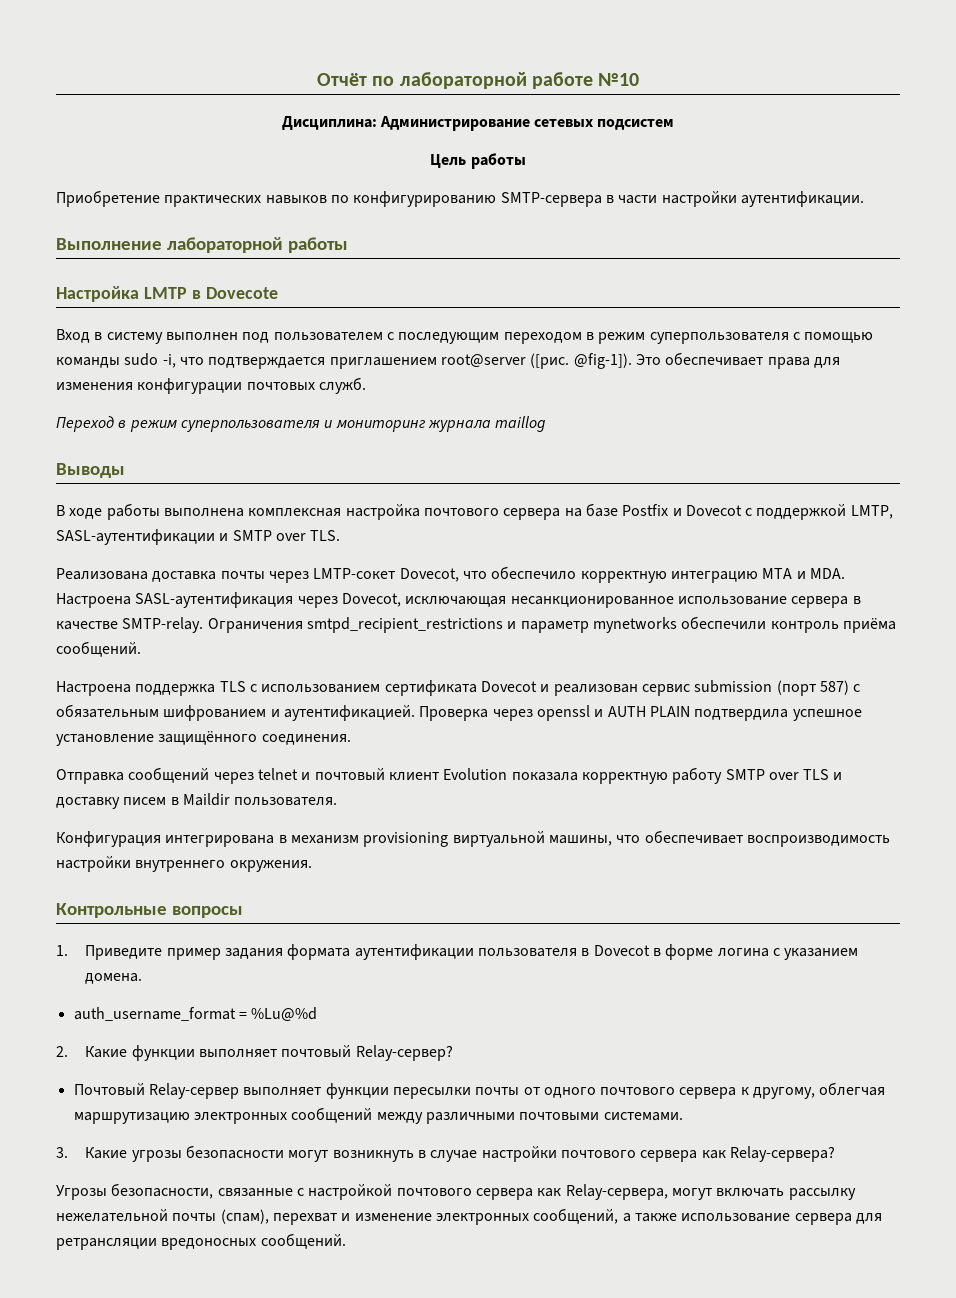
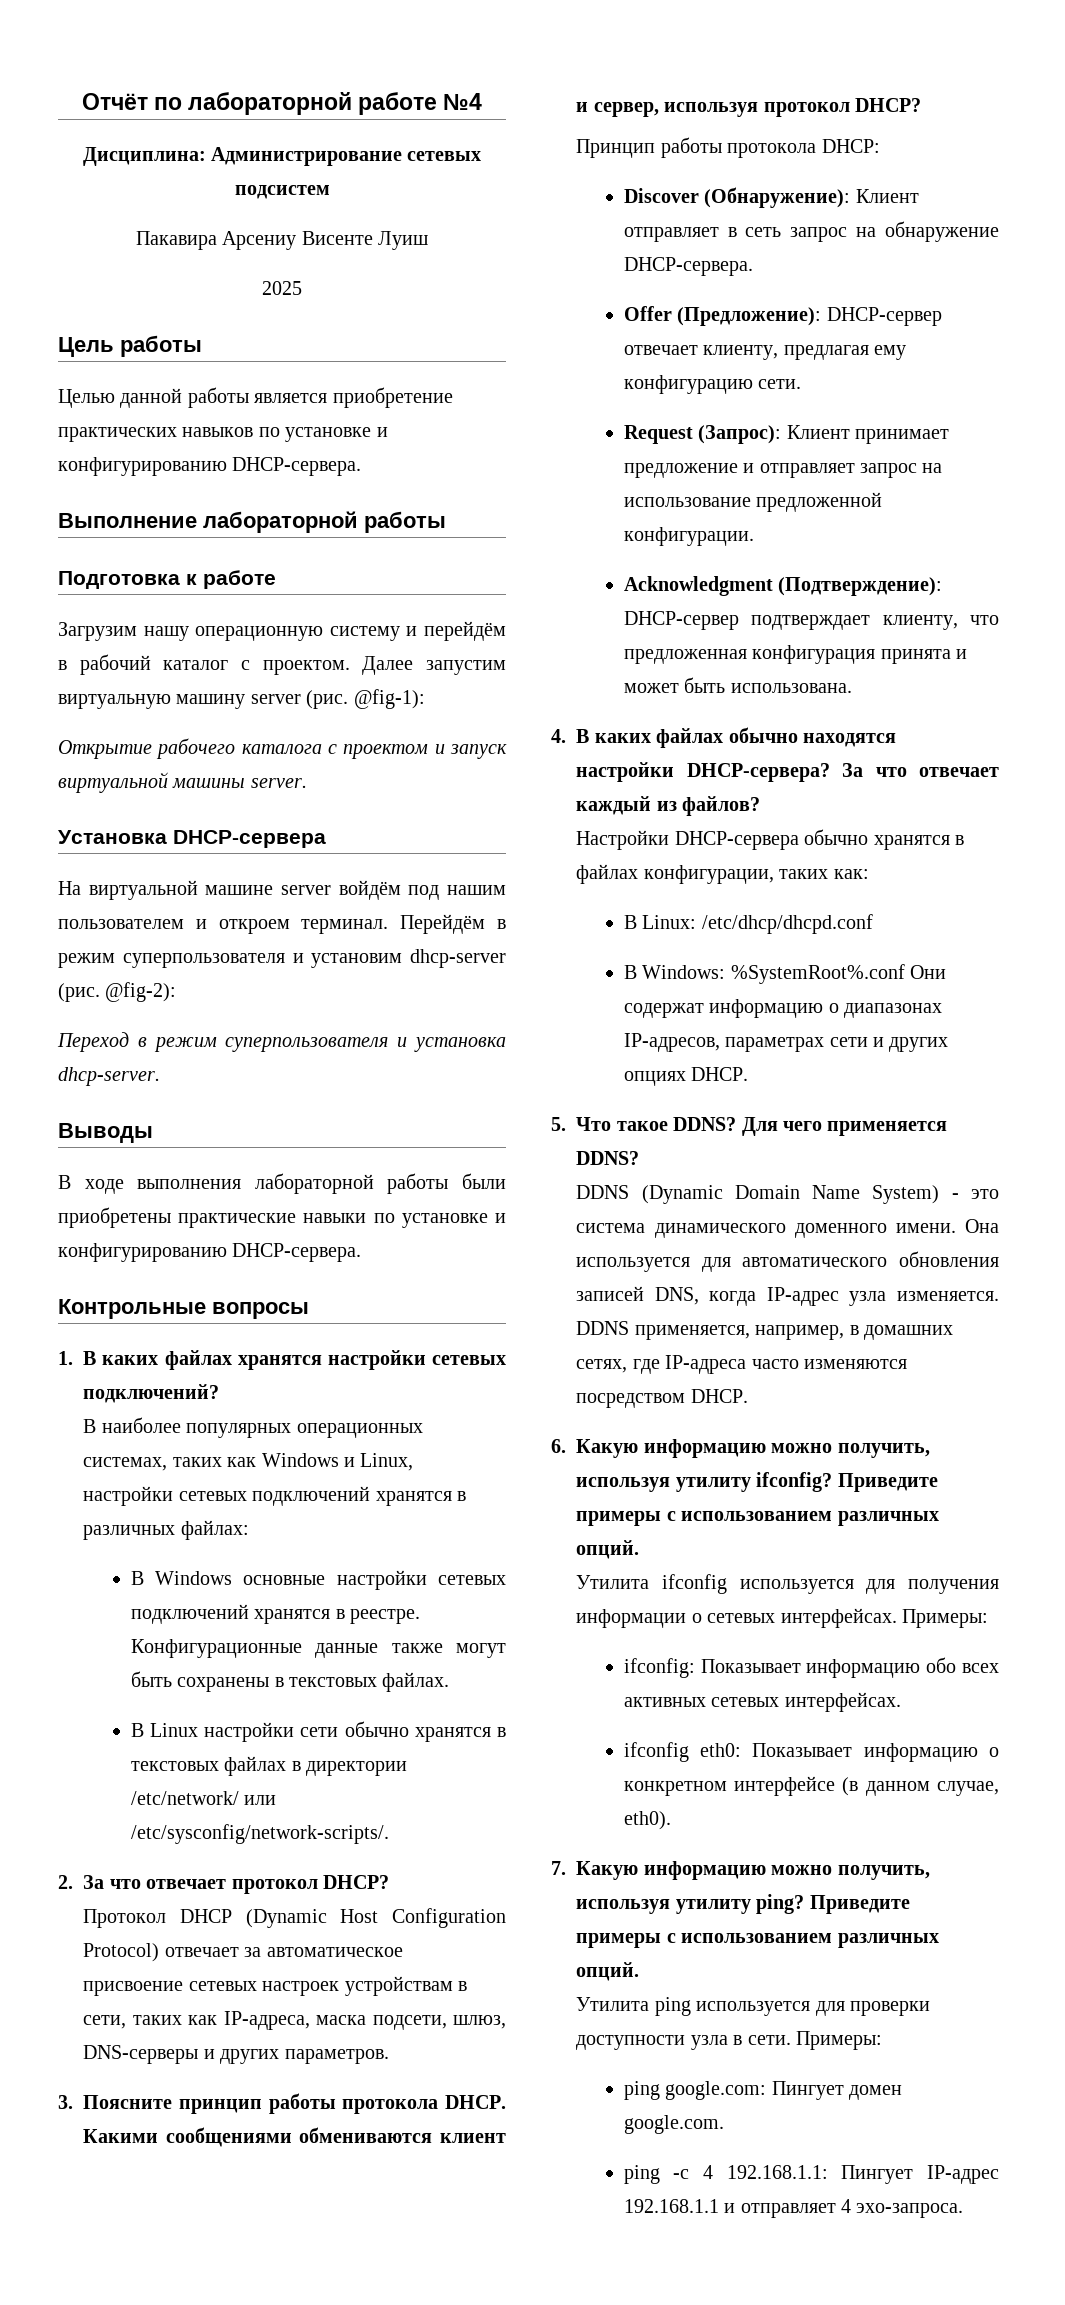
[598,73,640,86] №10 -> [443,93,483,110] №4
[430,153,526,169] [56,190,864,207] [56,237,349,253] [56,286,278,302] [56,329,874,344] [56,352,840,369] [56,377,366,394] Цель работы // Приобретение практических навыков по конфигурированию SMTP-сервера в части настройки аутентификации. // Выполнение лабораторной работы // Настройка LMTP в Dovecote // Вход в систему выполнен под пользователем с последующим переходом в режим суперпользователя с помощью команды sudo -i, что подтверждается приглашением root@server ([рис. @fig-1]). Это обеспечивает права для изменения конфигурации почтовых служб. -> [135,231,430,250] [262,281,302,295] [58,335,202,357] [58,387,453,408] [58,427,388,442] [58,457,362,476] [58,511,446,533] [58,570,276,589] [58,621,507,641] [58,654,506,675] [58,689,425,709] [58,738,507,759] [58,772,307,793] [58,830,326,848] [58,880,507,900] [58,914,507,934] [58,949,506,968] [58,982,177,1002] Пакавира Арсениу Висенте Луиш // 2025 // Цель работы // Целью данной работы является приобретение практических навыков по установке и конфигурированию DHCP-сервера. // Выполнение лабораторной работы // Подготовка к работе // Загрузим нашу операционную систему и перейдём в рабочий каталог с проектом. Далее запустим виртуальную машину server (рис. @fig-1): // Открытие рабочего каталога с проектом и запуск виртуальной машины server. // Установка DHCP-сервера // На виртуальной машине server войдём под нашим пользователем и откроем терминал. Перейдём в режим суперпользователя и установим dhcp-server (рис. @fig-2):
[335,416,547,432] мониторинг журнала maillog -> [414,1037,506,1052] [58,1067,160,1086] установка dhcp-server.
[106,503,893,520] [56,529,341,545] [56,566,845,583] [56,592,861,608] [56,616,896,633] [56,641,141,657] [56,680,861,696] [56,704,862,721] [56,731,351,746] [56,767,843,784] [56,793,338,809] [56,830,890,847] [56,856,312,872] [56,903,244,918] [56,944,859,960] [85,973,143,984] [73,1007,318,1022] [56,1045,453,1061] [73,1082,886,1099] [73,1107,683,1124] [56,1145,835,1162] [56,1183,856,1200] [56,1208,882,1225] [56,1233,346,1250] работы выполнена комплексная настройка почтового сервера на базе Postfix и Dovecot с поддержкой LMTP, SASL-аутентификации и SMTP over TLS. // Реализована доставка почты через LMTP-сокет Dovecot, что обеспечило корректную интеграцию MTA и MDA. Настроена SASL-аутентификация через Dovecot, исключающая несанкционированное использование сервера в качестве SMTP-relay. Ограничения smtpd_recipient_restrictions и параметр mynetworks обеспечили контроль приёма сообщений. // Настроена поддержка TLS с использованием сертификата Dovecot и реализован сервис submission (порт 587) с обязательным шифрованием и аутентификацией. Проверка через openssl и AUTH PLAIN подтвердила успешное установление защищённого соединения. // Отправка сообщений через telnet и почтовый клиент Evolution показала корректную работу SMTP over TLS и доставку писем в Maildir пользователя. // Конфигурация интегрирована в механизм provisioning виртуальной машины, что обеспечивает воспроизводимость настройки внутреннего окружения. // Контрольные вопросы // 1. Приведите пример задания формата аутентификации пользователя в Dovecot в форме логина с указанием домена. // auth_username_format = %Lu@%d // 2. Какие функции выполняет почтовый Relay-сервер? // Почтовый Relay-сервер выполняет функции пересылки почты от одного почтового сервера к другому, облегчая маршрутизацию электронных сообщений между различными почтовыми системами. // 3. Какие угрозы безопасности могут возникнуть в случае настройки почтового сервера как Relay-сервера? // Угрозы безопасности, связанные с настройкой почтового сервера как Relay-сервера, могут включать рассылку нежелательной почты (спам), перехват и изменение электронных сообщений, а также использование сервера для ретрансляции вредоносных сообщений. -> [137,1173,506,1194] [58,1207,506,1228] [58,1243,362,1262] [58,1299,309,1319] [58,1350,507,1370] [83,1384,220,1403] [83,1417,423,1438] [83,1453,414,1471] [83,1486,466,1506] [83,1520,249,1540] [130,1570,506,1590] [130,1604,420,1624] [130,1639,506,1658] [130,1671,450,1692] [130,1721,506,1742] [130,1756,407,1776] [130,1791,277,1805] [130,1824,389,1844] [58,1875,389,1894] [83,1908,506,1928] [83,1943,403,1962] [83,1976,467,1996] [83,2011,507,2030] [83,2045,389,2064] [58,2093,506,2114] [83,2127,506,2147] [576,98,921,117] [576,137,880,158] [623,187,919,208] [623,221,999,242] [623,257,753,276] [623,306,942,326] [623,345,906,360] [623,375,802,394] [623,425,949,444] [623,463,943,478] [623,492,883,512] [623,527,754,546] [623,576,943,596] [623,611,999,630] [623,645,967,664] [623,677,852,693] [551,727,896,748] [576,762,999,782] [576,796,761,816] [576,829,964,850] [576,864,869,884] [623,914,873,934] [623,964,946,984] [623,999,942,1018] [623,1033,949,1052] [623,1067,749,1086] [551,1117,948,1136] [576,1151,640,1165] [576,1185,999,1204] [576,1219,999,1238] [576,1251,999,1272] [576,1286,999,1306] [576,1321,953,1340] [576,1355,907,1374] [576,1389,748,1408] [551,1439,930,1458] [576,1472,938,1492] [576,1511,939,1526] [576,1540,640,1559] [576,1574,999,1594] [576,1608,988,1628] [623,1657,999,1678] [623,1692,901,1712] [623,1742,999,1762] [623,1776,999,1796] [623,1811,671,1830] [551,1861,930,1880] [576,1894,910,1914] [576,1933,939,1948] [576,1962,640,1981] [576,1997,930,2016] [576,2031,882,2050] [623,2081,902,2100] [623,2115,724,2134] [623,2165,999,2184] [623,2199,964,2218] выполнения лабораторной работы были приобретены практические навыки по установке и конфигурированию DHCP-сервера. // Контрольные вопросы // 1. В каких файлах хранятся настройки сетевых подключений? // В наиболее популярных операционных системах, таких как Windows и Linux, настройки сетевых подключений хранятся в различных файлах: // В Windows основные настройки сетевых подключений хранятся в реестре. Конфигурационные данные также могут быть сохранены в текстовых файлах. // В Linux настройки сети обычно хранятся в текстовых файлах в директории /etc/network/ или /etc/sysconfig/network-scripts/. // 2. За что отвечает протокол DHCP? // Протокол DHCP (Dynamic Host Configuration Protocol) отвечает за автоматическое присвоение сетевых настроек устройствам в сети, таких как IP-адреса, маска подсети, шлюз, DNS-серверы и других параметров. // 3. Поясните принцип работы протокола DHCP. Какими сообщениями обмениваются клиент и сервер, используя протокол DHCP? // Принцип работы протокола DHCP: // Discover (Обнаружение): Клиент отправляет в сеть запрос на обнаружение DHCP-сервера. // Offer (Предложение): DHCP-сервер отвечает клиенту, предлагая ему конфигурацию сети. // Request (Запрос): Клиент принимает предложение и отправляет запрос на использование предложенной конфигурации. // Acknowledgment (Подтверждение): DHCP-сервер подтверждает клиенту, что предложенная конфигурация принята и может быть использована. // 4. В каких файлах обычно находятся настройки DHCP-сервера? За что отвечает каждый из файлов? // Настройки DHCP-сервера обычно хранятся в файлах конфигурации, таких как: // В Linux: /etc/dhcp/dhcpd.conf // В Windows: %SystemRoot%.conf Они содержат информацию о диапазонах IP-адресов, параметрах сети и других опциях DHCP. // 5. Что такое DDNS? Для чего применяется DDNS? // DDNS (Dynamic Domain Name System) - это система динамического доменного имени. Она используется для автоматического обновления записей DNS, когда IP-адрес узла изменяется. DDNS применяется, например, в домашних сетях, где IP-адреса часто изменяются посредством DHCP. // 6. Какую информацию можно получить, используя утилиту ifconfig? Приведите примеры с использованием различных опций. // Утилита ifconfig используется для получения информации о сетевых интерфейсах. Примеры: // ifconfig: Показывает информацию обо всех активных сетевых интерфейсах. // ifconfig eth0: Показывает информацию о конкретном интерфейсе (в данном случае, eth0). // 7. Какую информацию можно получить, используя утилиту ping? Приведите примеры с использованием различных опций. // Утилита ping используется для проверки доступности узла в сети. Примеры: // ping google.com: Пингует домен google.com. // ping -c 4 192.168.1.1: Пингует IP-адрес 192.168.1.1 и отправляет 4 эхо-запроса.

